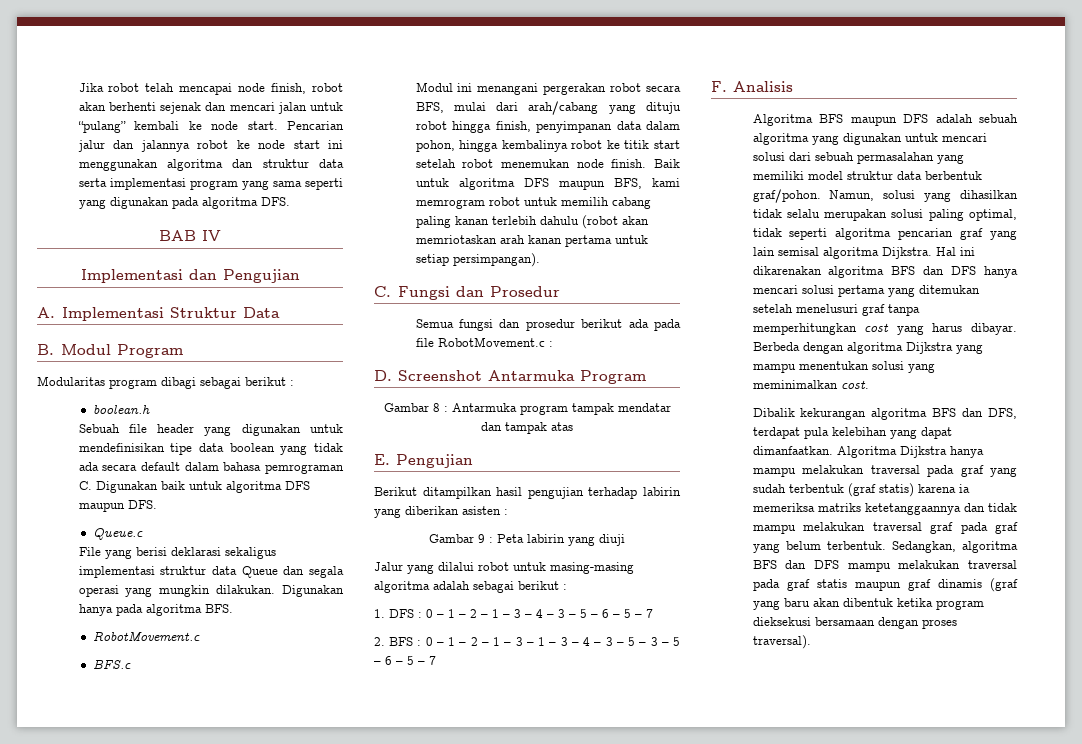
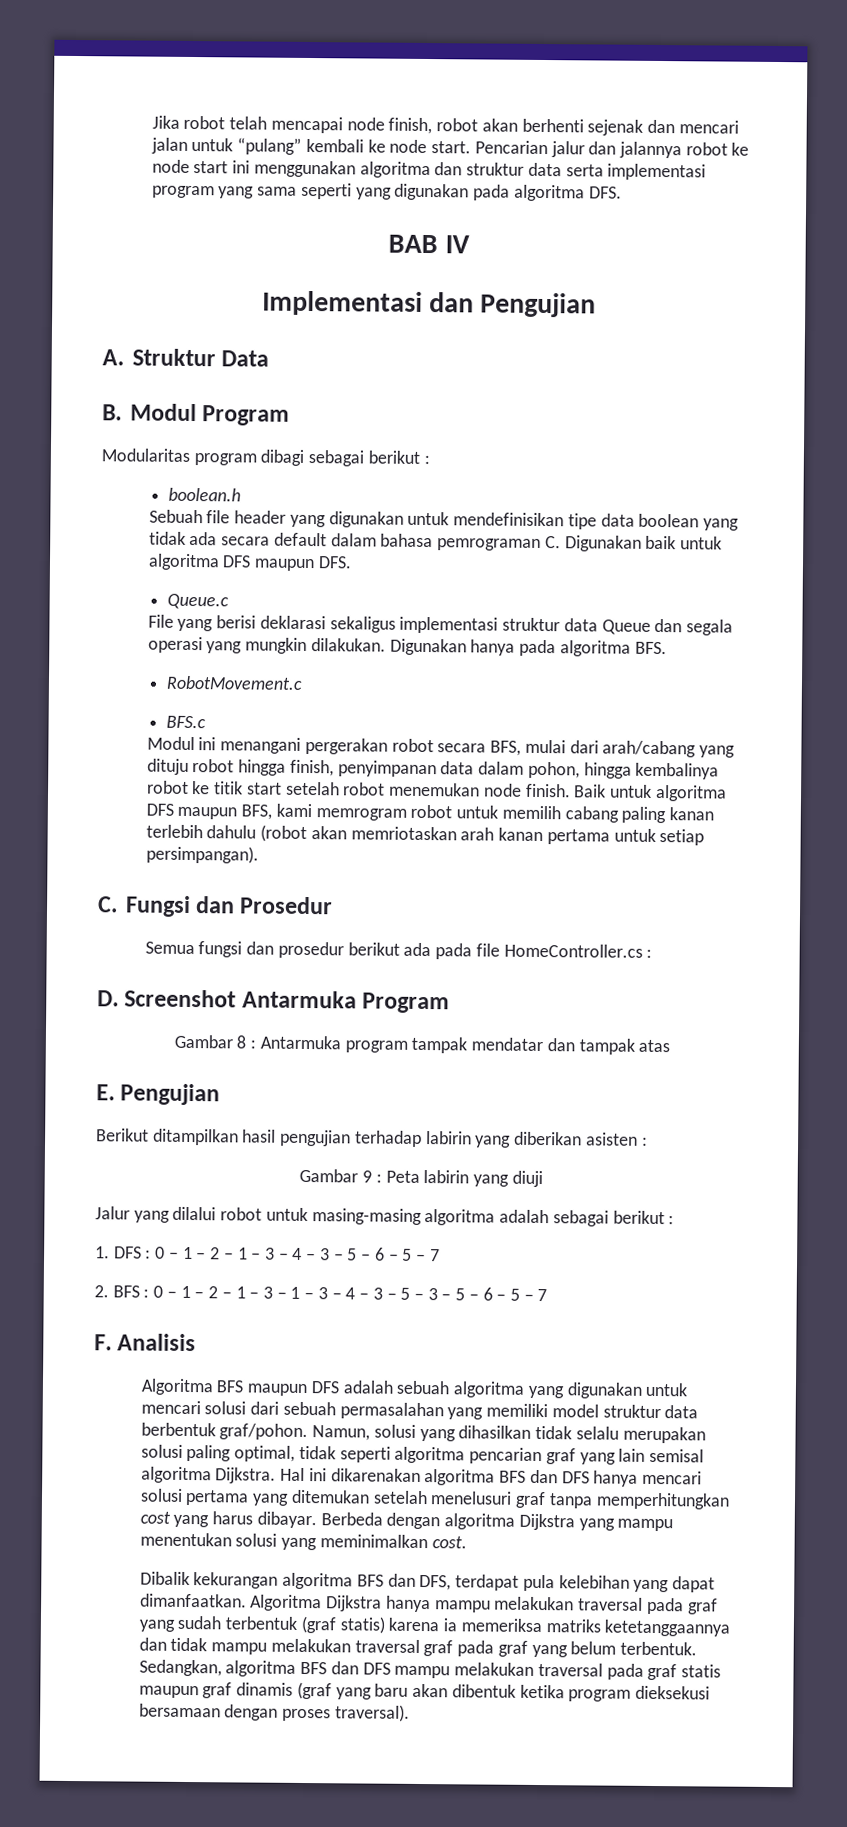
[61,307,164,321] Implementasi -> (124, 357) none
[437,337,545,347] RobotMovement.c -> [503,943,643,958] HomeController.cs

